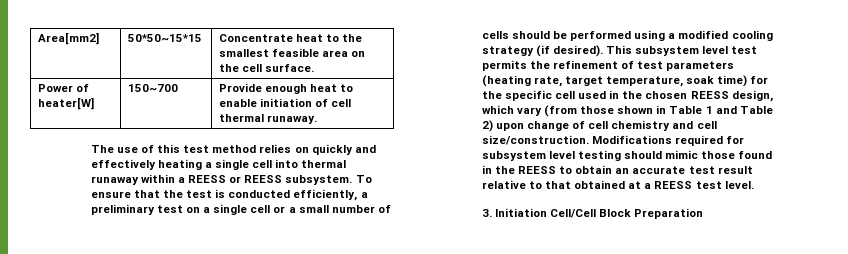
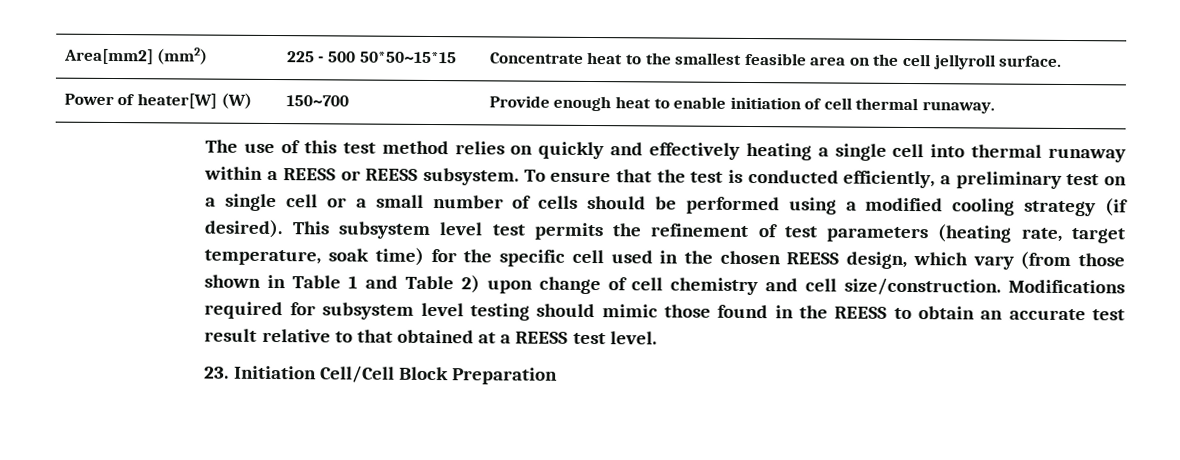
(99, 38) | -> [157,47,209,65] [286,51,356,63] (mm2) | 225 - 500
(262, 68) none -> [933,54,996,70] jellyroll
(94, 103) none -> [220,92,252,109] (W)
[481,209,492,217] 3. -> [204,366,230,379] 23.

